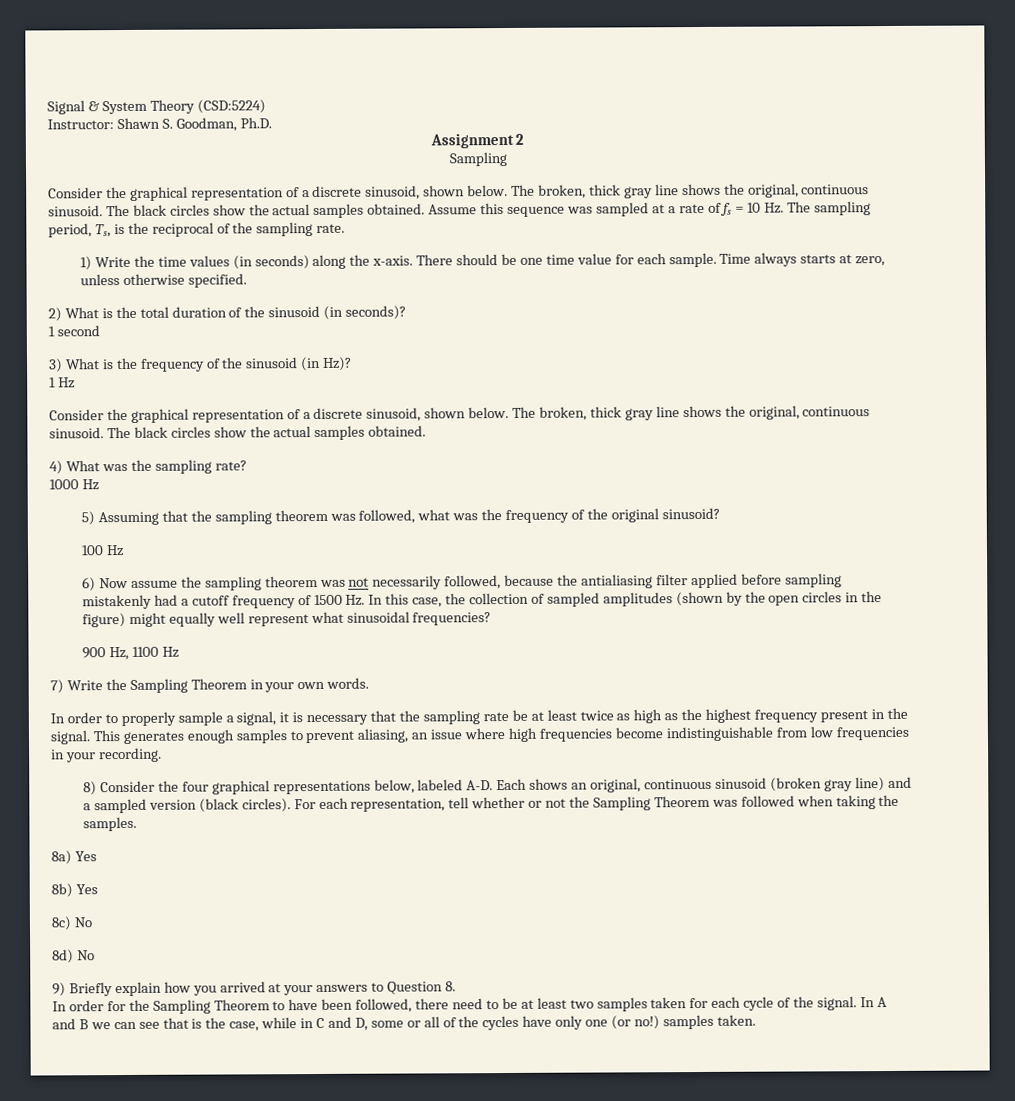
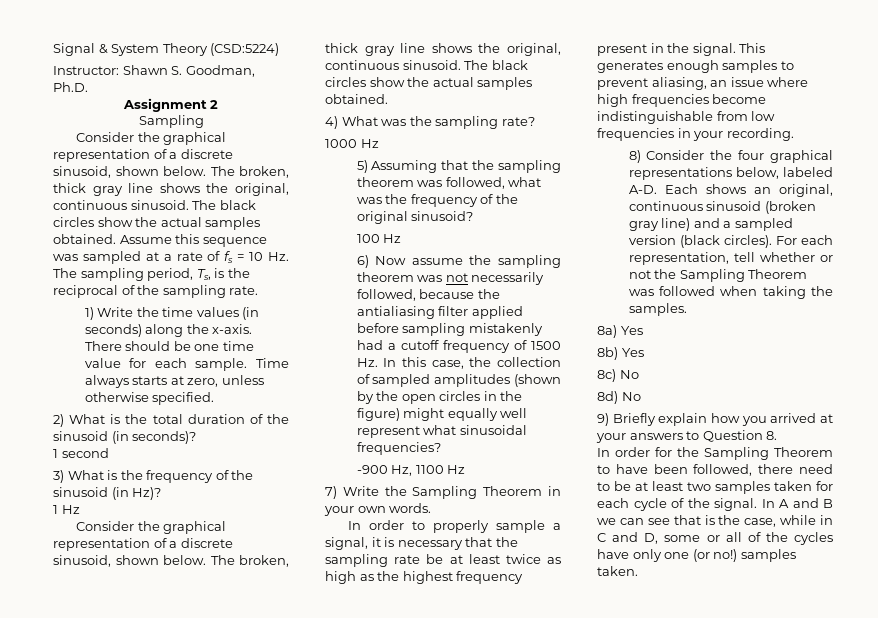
[82,647,107,659] 900 -> [356,465,388,474] -900

